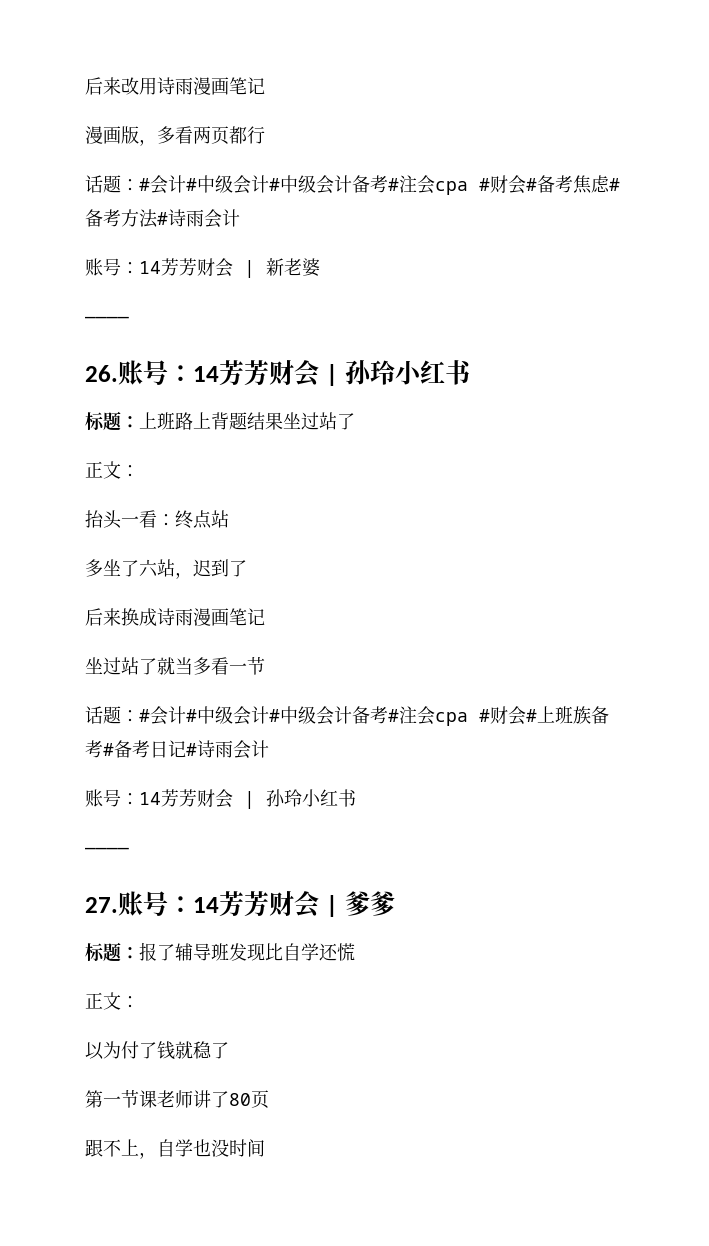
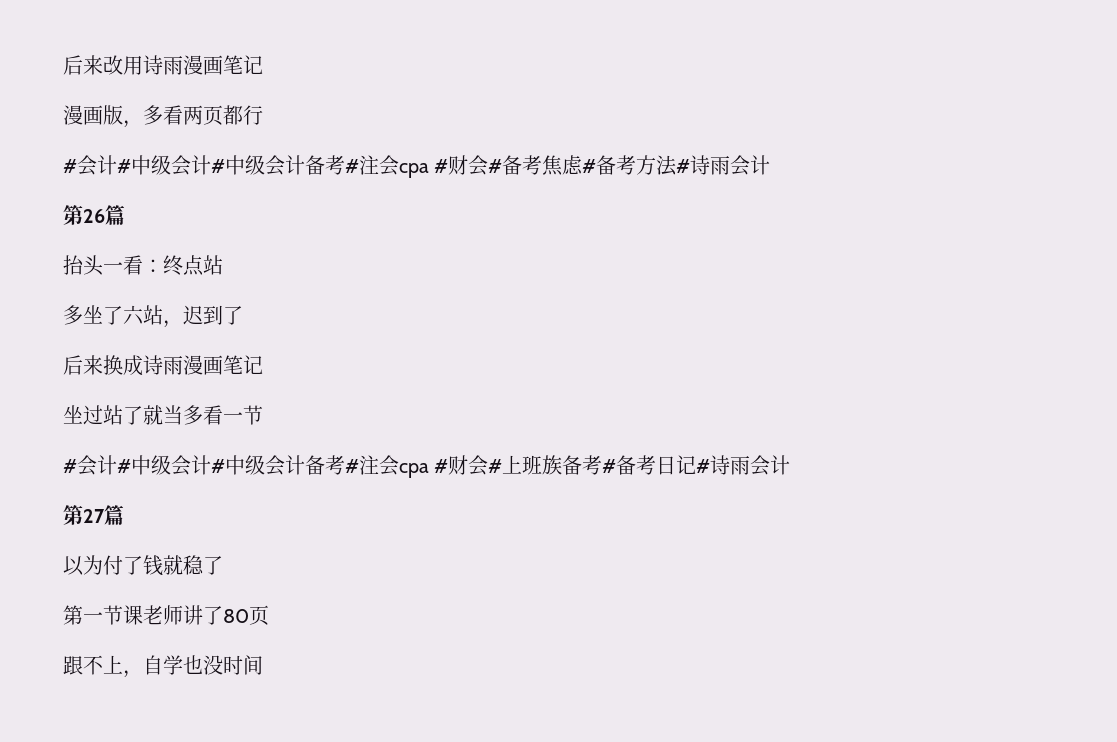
[85,175,139,193] 话题： -> (263, 115) none
[85,258,320,278] [85,316,129,323] [85,360,471,387] [85,411,355,431] [85,461,139,479] 账号：14芳芳财会 | 新老婆 // ———— // 26.账号：14芳芳财会 | 孙玲小红书 // 标题：上班路上背题结果坐过站了 // 正文： -> [63,205,125,225] 第26篇
[85,706,139,724] 话题： -> (263, 415) none
[85,789,356,809] [85,847,129,854] [85,891,395,918] [85,942,355,962] [85,992,139,1010] 账号：14芳芳财会 | 孙玲小红书 // ———— // 27.账号：14芳芳财会 | 爹爹 // 标题：报了辅导班发现比自学还慌 // 正文： -> [63,505,124,525] 第27篇

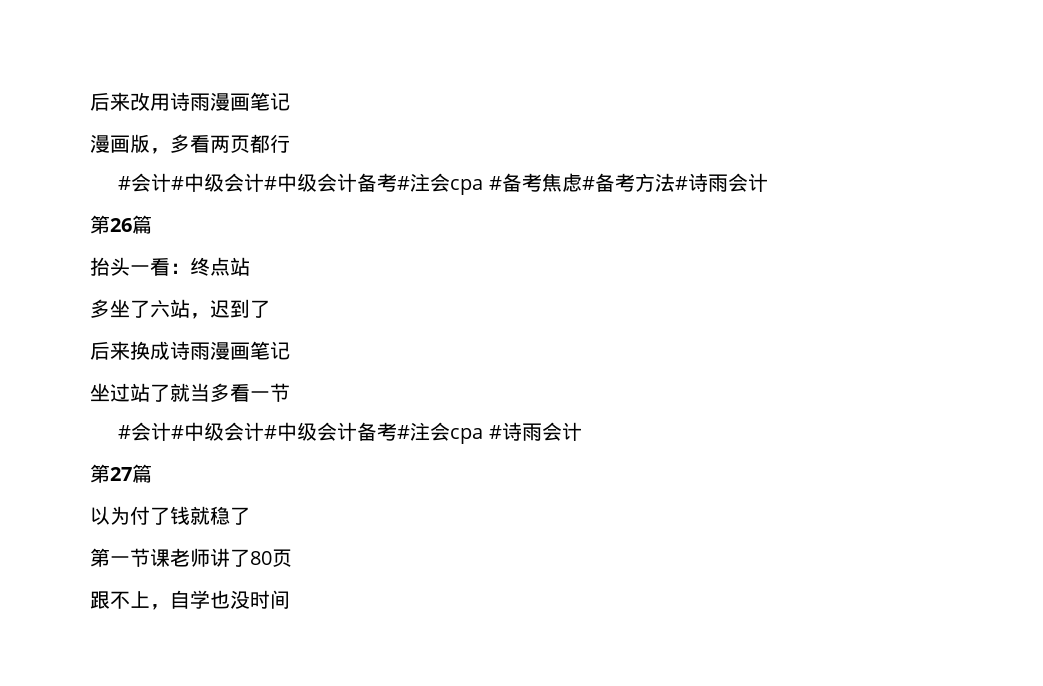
[448,155,503,176] 财会# -> (502, 183) none
[448,455,711,476] 财会#上班族备考#备考日记# -> (502, 432) none

